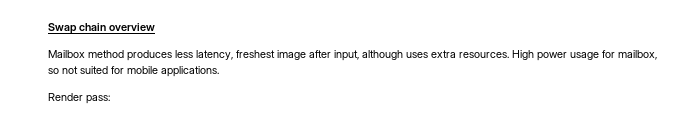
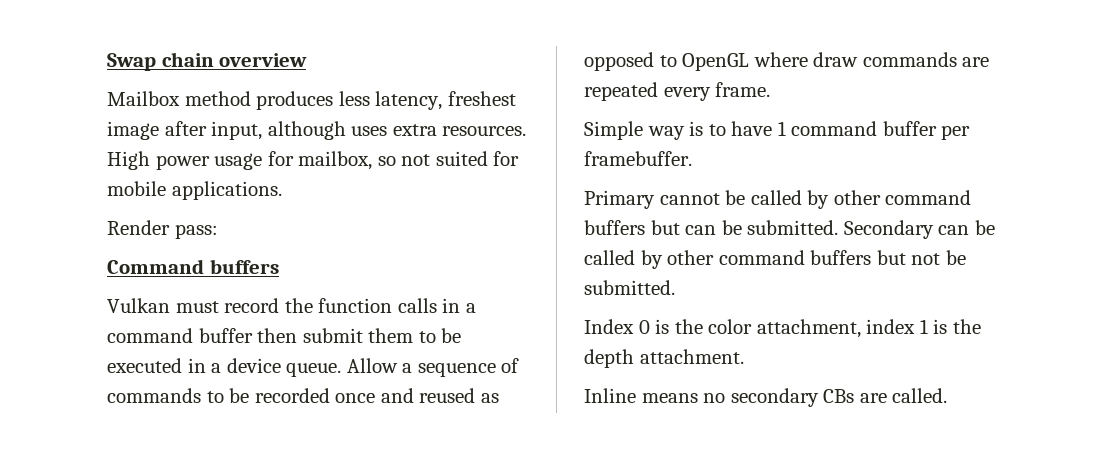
(110, 99) none -> [107,259,279,274] [107,298,476,313] [107,328,462,343] [107,358,520,377] [107,388,499,403] [584,52,990,71] [584,82,771,101] [584,121,971,140] [584,151,692,166] [584,190,972,209] [584,220,995,239] [584,250,966,269] [584,280,675,295] [584,319,981,338] [584,349,744,368] [584,388,948,407] // Command buffers // Vulkan must record the function calls in a command buffer then submit them to be executed in a device queue. Allow a sequence of commands to be recorded once and reused as opposed to OpenGL where draw commands are repeated every frame. // Simple way is to have 1 command buffer per framebuffer. // Primary cannot be called by other command buffers but can be submitted. Secondary can be called by other command buffers but not be submitted. // Index 0 is the color attachment, index 1 is the depth attachment. // Inline means no secondary CBs are called.

